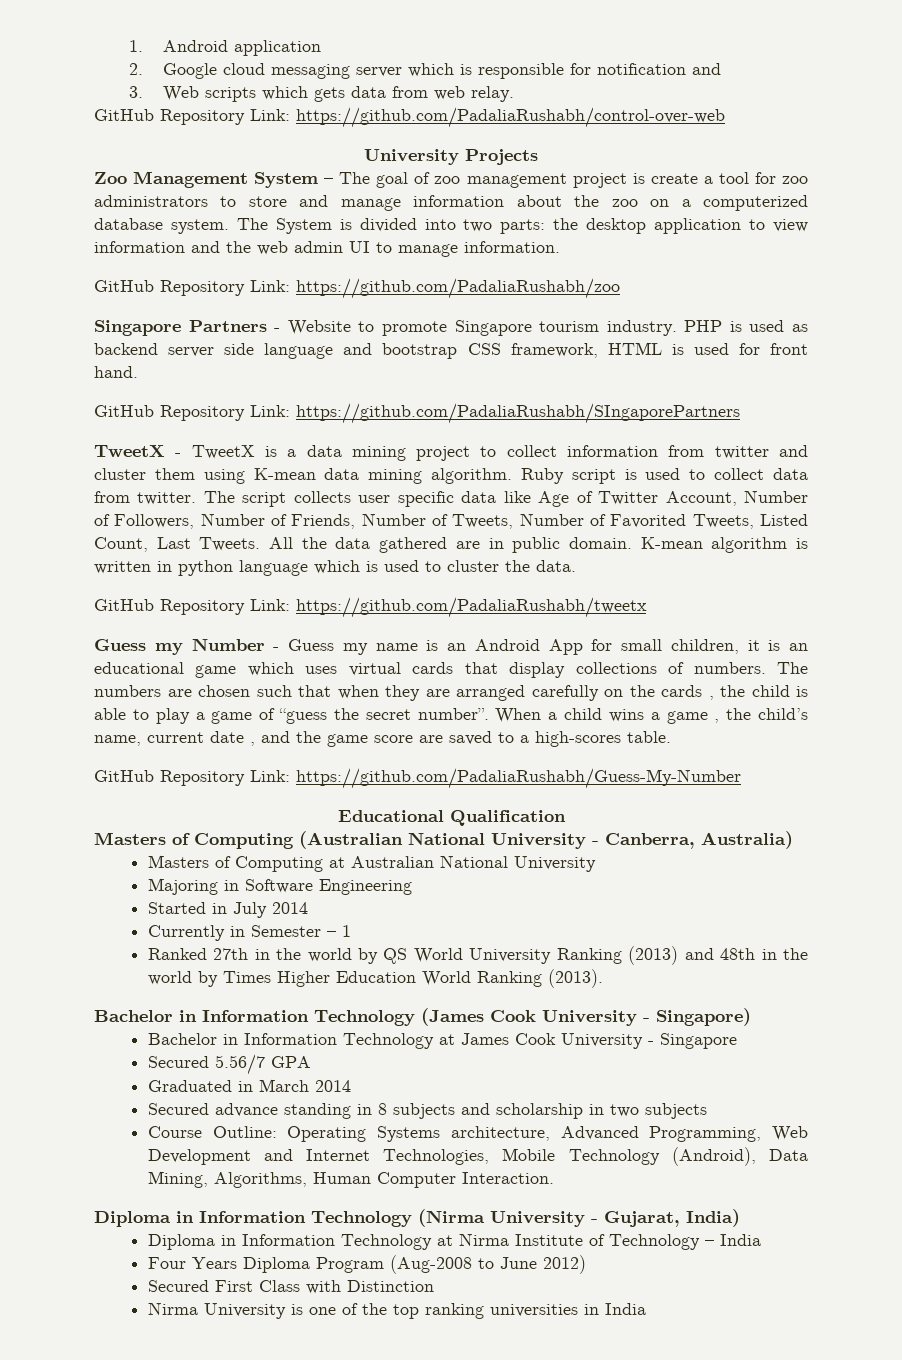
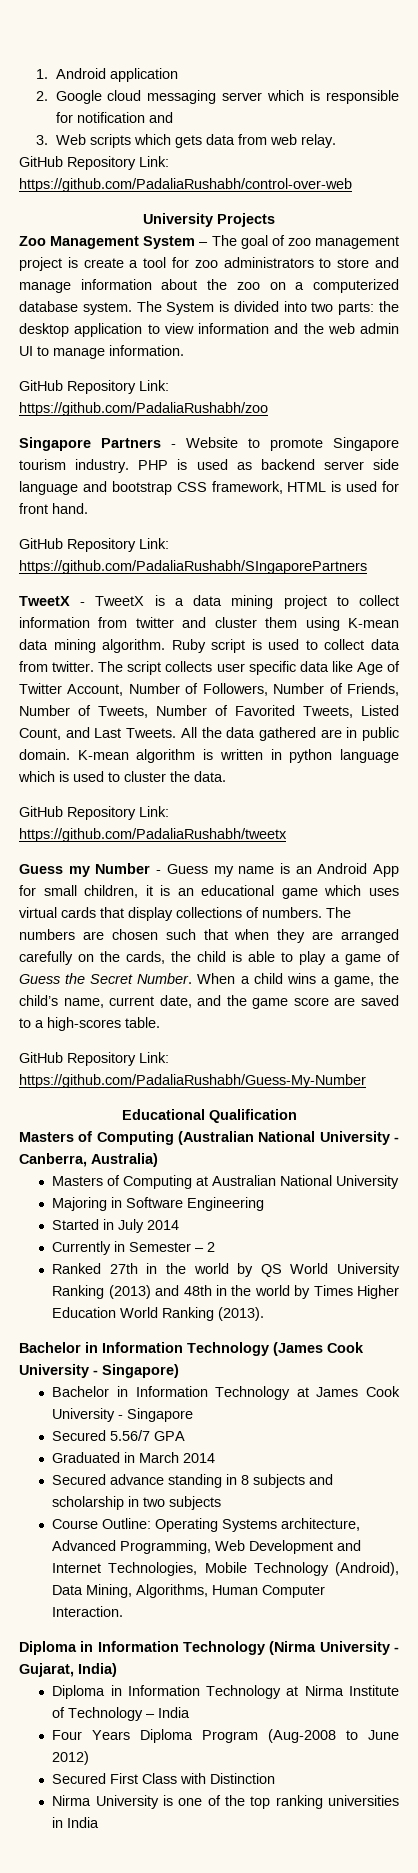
(148, 544) none -> [65,727,90,738] and
[661,685,714,700] cards , -> [126,951,165,964] cards,
[279,708,489,724] “guess the secret number”. -> [19,973,193,984] Guess the Secret Number.
[666,711,720,724] game , -> [333,976,374,987] game,
[210,731,255,746] date , -> [159,995,192,1008] date,
[341,925,351,937] 1 -> [207,1242,216,1252] 2

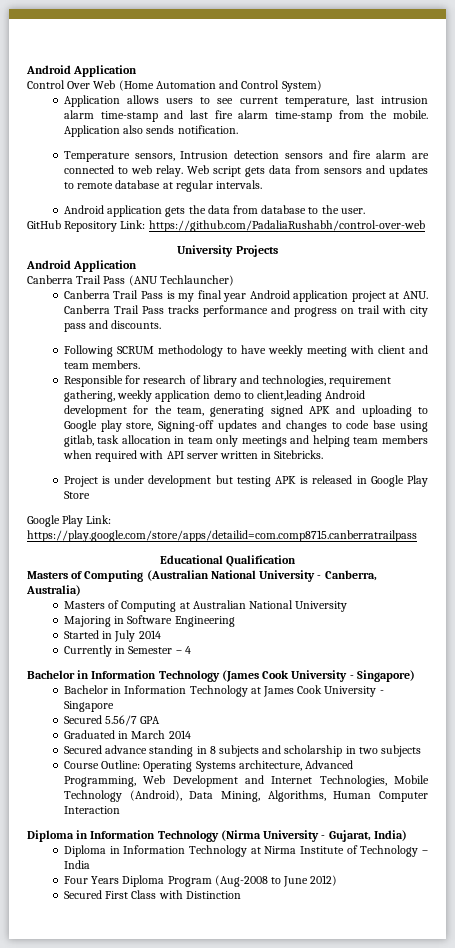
[36,68,178,82] [36,90,399,104] [55,112,173,123] [36,134,336,148] 1. Android application // 2. Google cloud messaging server which is responsible for notification and // 3. Web scripts which gets data from web relay. -> [26,65,138,77] [27,80,322,92] [63,95,428,107] [63,110,428,122] [63,125,238,137] [63,150,429,162] [63,165,428,177] [63,180,263,192] [63,205,365,217] Android Application // Control Over Web (Home Automation and Control System) // Application allows users to see current temperature, last intrusion alarm time-stamp and last fire alarm time-stamp from the mobile. Application also sends notification. // Temperature sensors, Intrusion detection sensors and fire alarm are connected to web relay. Web script gets data from sensors and updates to remote database at regular intervals. // Android application gets the data from database to the user.
[19,235,399,249] [19,257,400,271] [19,279,400,293] [19,301,399,315] [19,323,399,337] [19,345,184,359] [19,380,169,394] [19,402,268,416] [19,437,399,451] [19,459,399,473] [19,481,399,495] [19,503,88,514] [19,538,169,552] [19,560,367,574] [19,595,400,609] [19,617,399,631] [19,639,400,653] [19,661,401,675] [19,683,399,696] [19,705,399,718] [19,727,399,741] [19,749,400,763] [18,771,226,782] [19,806,169,820] [19,828,287,842] [19,863,399,877] [19,885,399,899] [19,907,351,921] [19,929,399,943] [19,951,400,965] [19,973,400,987] [19,995,399,1009] [19,1017,160,1031] [19,1052,169,1066] [19,1074,366,1088] Zoo Management System – The goal of zoo management project is create a tool for zoo administrators to store and manage information about the zoo on a computerized database system. The System is divided into two parts: the desktop application to view information and the web admin UI to manage information. // GitHub Repository Link: https://github.com/PadaliaRushabh/zoo // Singapore Partners - Website to promote Singapore tourism industry. PHP is used as backend server side language and bootstrap CSS framework, HTML is used for front hand. // GitHub Repository Link: https://github.com/PadaliaRushabh/SIngaporePartners // TweetX - TweetX is a data mining project to collect information from twitter and cluster them using K-mean data mining algorithm. Ruby script is used to collect data from twitter. The script collects user specific data like Age of Twitter Account, Number of Followers, Number of Friends, Number of Tweets, Number of Favorited Tweets, Listed Count, and Last Tweets. All the data gathered are in public domain. K-mean algorithm is written in python language which is used to cluster the data. // GitHub Repository Link: https://github.com/PadaliaRushabh/tweetx // Guess my Number - Guess my name is an Android App for small children, it is an educational game which uses virtual cards that display collections of numbers. The numbers are chosen such that when they are arranged carefully on the cards, the child is able to play a game of Guess the Secret Number. When a child wins a game, the child’s name, current date, and the game score are saved to a high-scores table. // GitHub Repository Link: https://github.com/PadaliaRushabh/Guess-My-Number -> [26,260,138,272] [27,275,234,286] [63,290,428,302] [63,305,428,317] [63,320,162,332] [63,345,428,357] [63,360,141,369] [63,375,392,387] [63,390,366,402] [63,405,428,417] [63,420,429,432] [63,435,428,447] [62,450,324,462] [63,475,428,487] [63,491,90,499] [27,515,112,527] [27,530,417,542] Android Application // Canberra Trail Pass (ANU Techlauncher) // Canberra Trail Pass is my final year Android application project at ANU. Canberra Trail Pass tracks performance and progress on trail with city pass and discounts. // Following SCRUM methodology to have weekly meeting with client and team members. // Responsible for research of library and technologies, requirement gathering, weekly application demo to client,leading Android development for the team, generating signed APK and uploading to Google play store, Signing-off updates and changes to code base using gitlab, task allocation in team only meetings and helping team members when required with API server written in Sitebricks. // Project is under development but testing APK is released in Google Play Store // Google Play Link: https://play.google.com/store/apps/detailid=com.comp8715.canberratrailpass
[207,1242,216,1252] [52,1263,400,1277] [52,1285,399,1299] [52,1307,265,1321] 2 // Ranked 27th in the world by QS World University Ranking (2013) and 48th in the world by Times Higher Education World Ranking (2013). -> [184,646,191,654] 4
[52,1606,124,1617] Interaction. -> [63,806,120,814] Interaction
[52,1795,399,1809] [52,1817,100,1828] // Nirma University is one of the top ranking universities in India -> (241, 895) none

